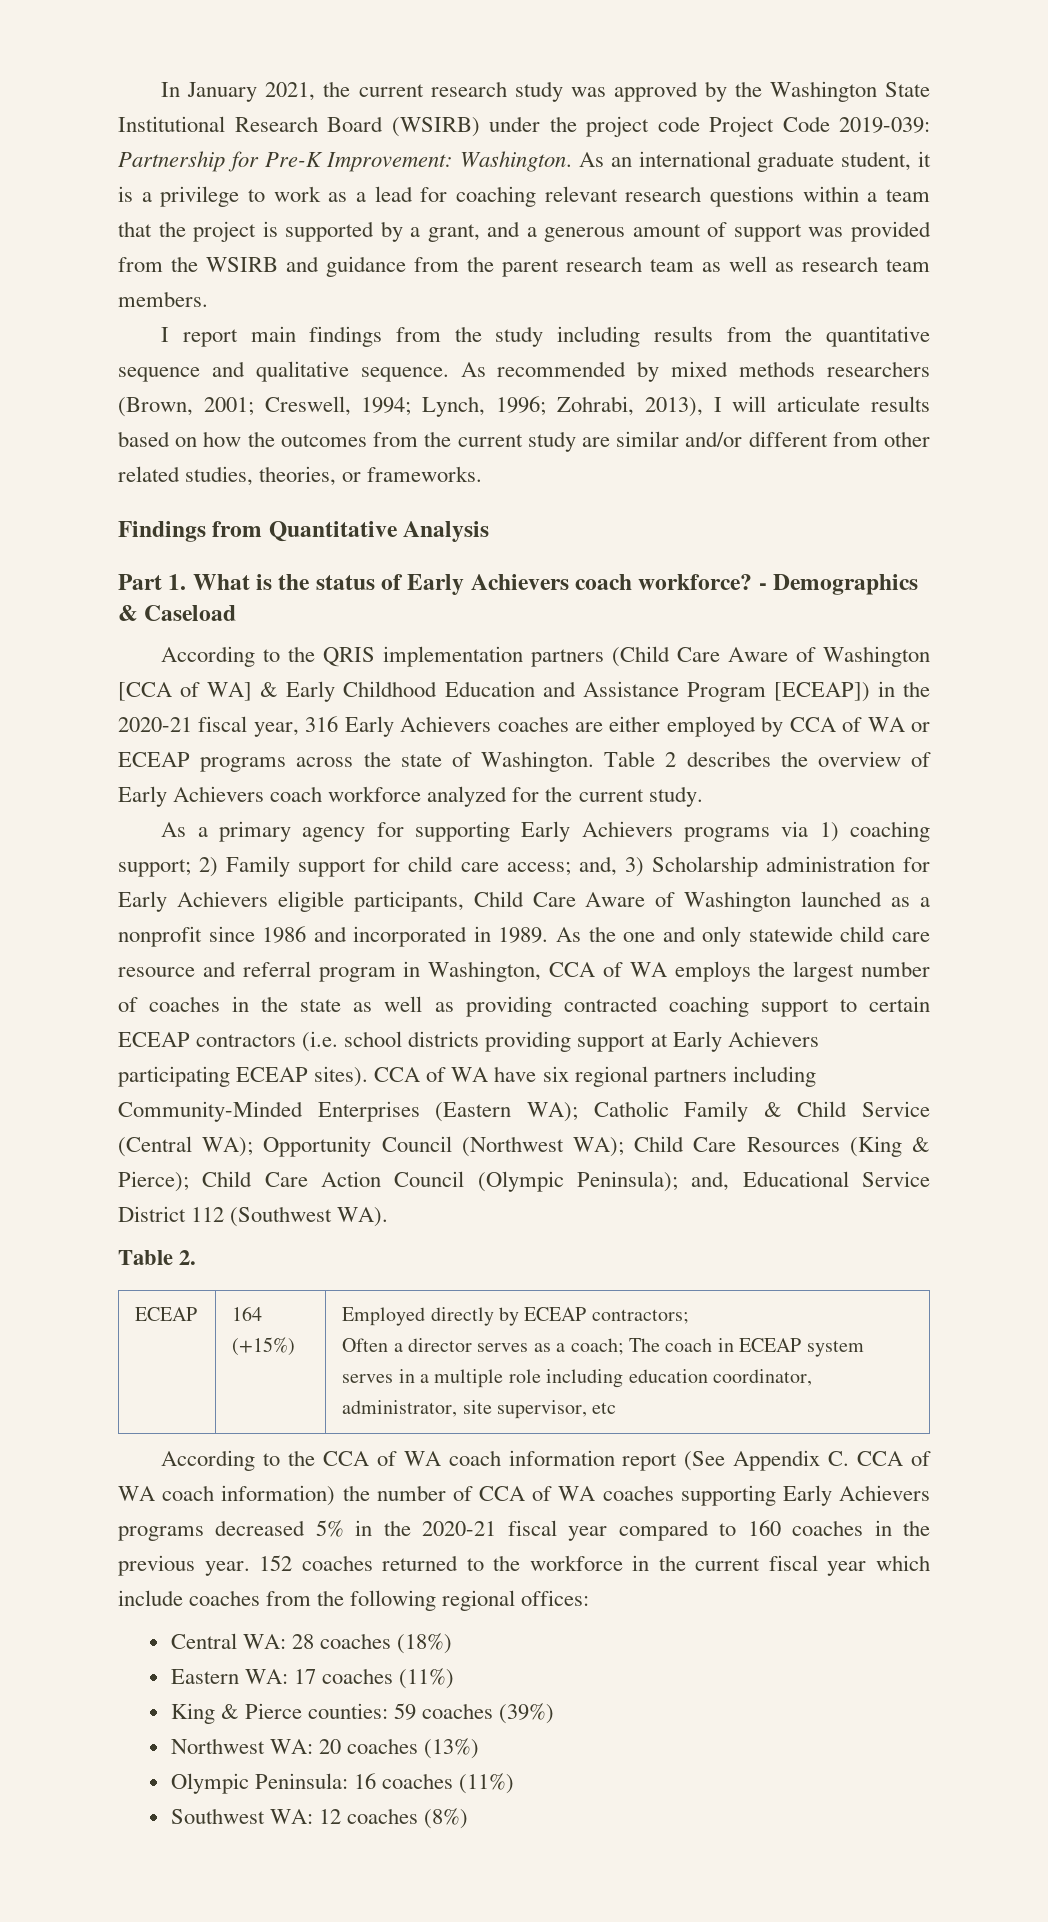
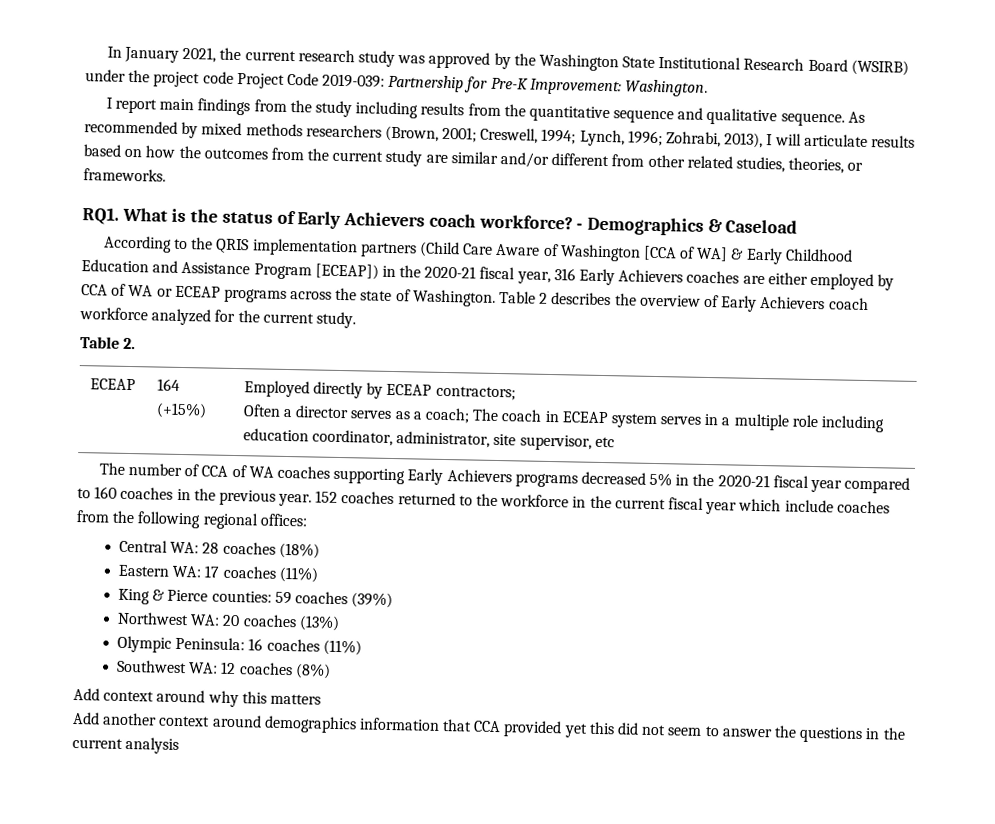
[579,151,931,172] [118,186,930,207] [118,221,931,242] [118,256,930,277] [118,291,208,307] As an international graduate student, it is a privilege to work as a lead for coaching relevant research questions within a team that the project is supported by a grant, and a generous amount of support was provided from the WSIRB and guidance from the parent research team as well as research team members. -> (709, 88) none
[118,521,490,542] [118,574,187,590] Findings from Quantitative Analysis // Part 1. -> [82,207,119,225] RQ1.
[161,821,930,842] [118,856,931,877] [118,891,930,912] [118,926,930,947] [118,961,930,982] [118,996,931,1017] [118,1031,819,1052] [118,1066,816,1087] [118,1101,930,1122] [118,1136,931,1157] [118,1171,930,1192] [118,1206,389,1227] // As a primary agency for supporting Early Achievers programs via 1) coaching support; 2) Family support for child care access; and, 3) Scholarship administration for Early Achievers eligible participants, Child Care Aware of Washington launched as a nonprofit since 1986 and incorporated in 1989. As the one and only statewide child care resource and referral program in Washington, CCA of WA employs the largest number of coaches in the state as well as providing contracted coaching support to certain ECEAP contractors (i.e. school districts providing support at Early Achievers participating ECEAP sites). CCA of WA have six regional partners including Community-Minded Enterprises (Eastern WA); Catholic Family & Child Service (Central WA); Opportunity Council (Northwest WA); Child Care Resources (King & Pierce); Child Care Action Council (Olympic Peninsula); and, Educational Service District 112 (Southwest WA). -> (356, 320) none
[161,1450,931,1471] [118,1485,370,1506] According to the CCA of WA coach information report (See Appendix C. CCA of WA coach information) the -> [98,462,125,475] The
(468, 1818) none -> [73,687,321,708] [72,711,906,744] [72,736,180,755] // Add context around why this matters // Add another context around demographics information that CCA provided yet this did not seem to answer the questions in the current analysis

